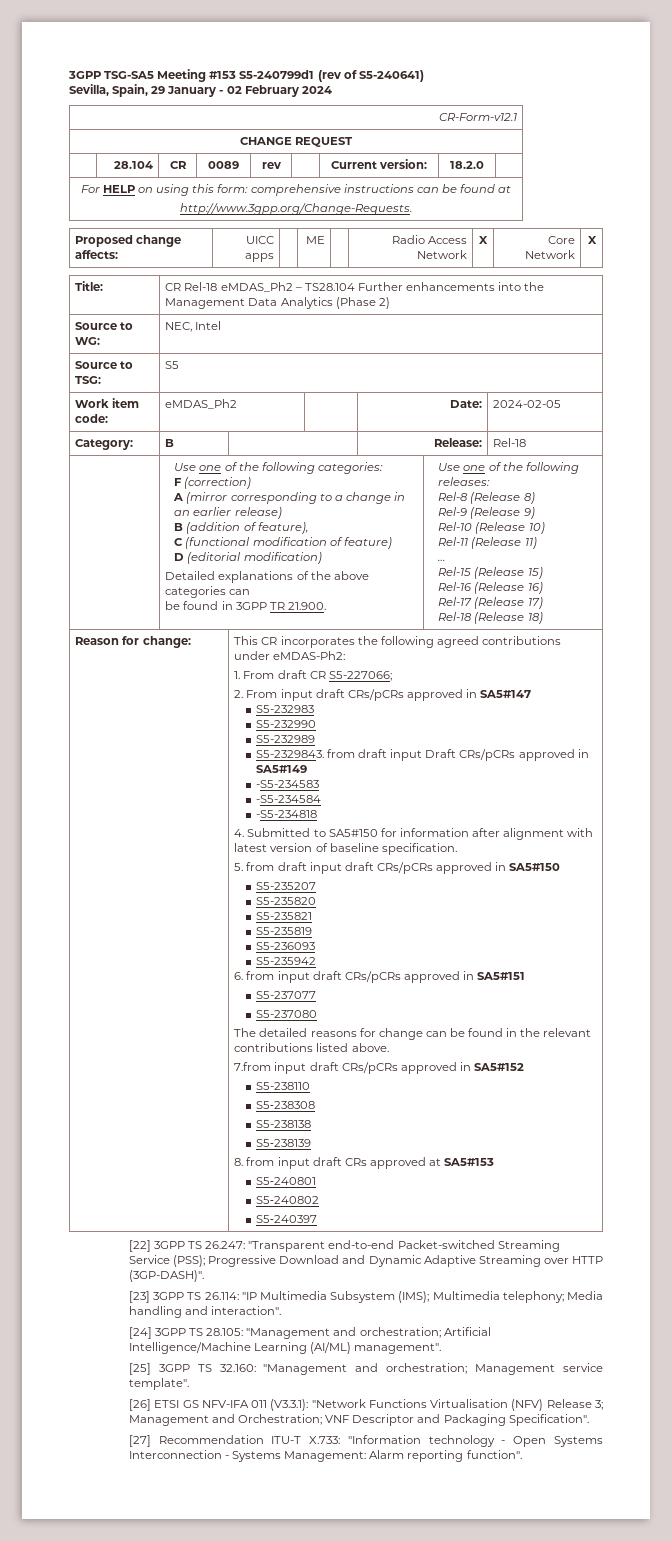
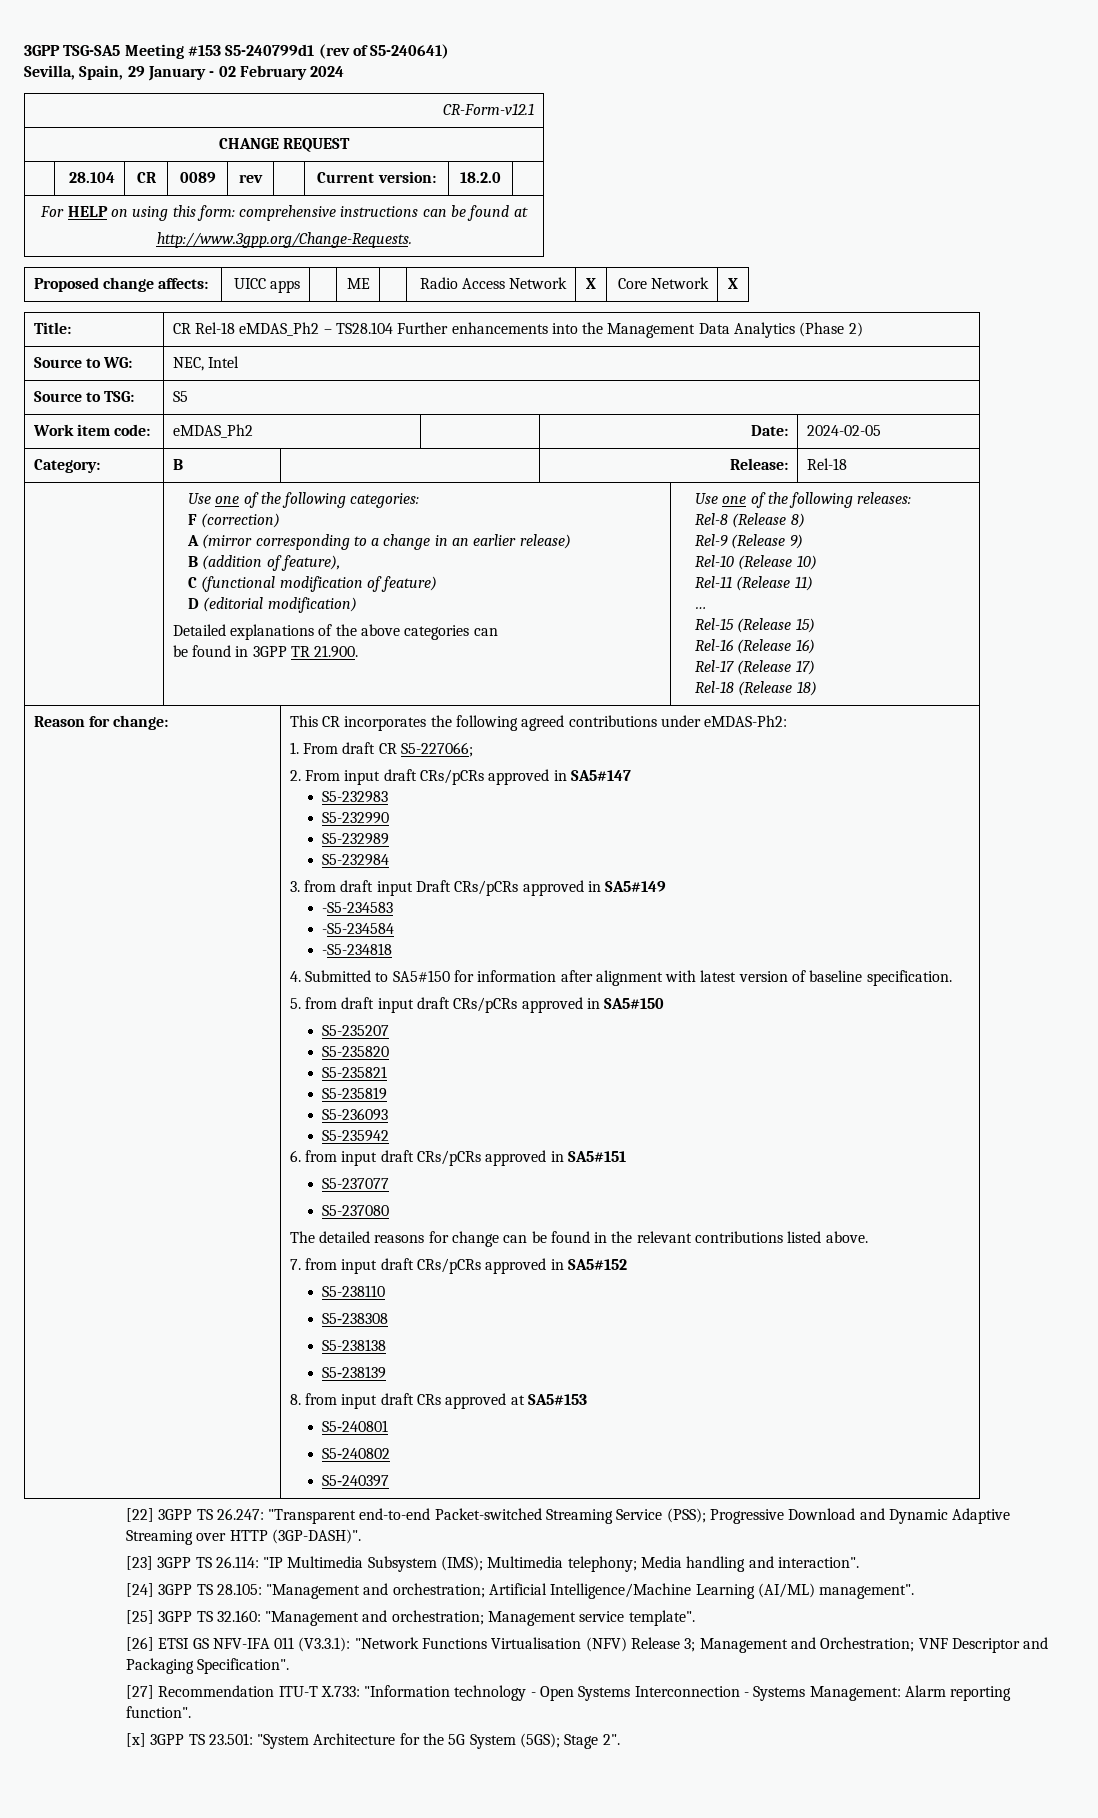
[255,750,324,758] S5-2329843. -> [322,854,390,866] [289,881,300,892] S5-232984 // 3.
[234,1062,272,1071] 7.from -> [289,1258,337,1270] 7. from
(522, 1454) none -> [125,1733,620,1749] // [x] 3GPP TS 23.501: "System Architecture for the 5G System (5GS); Stage 2".

